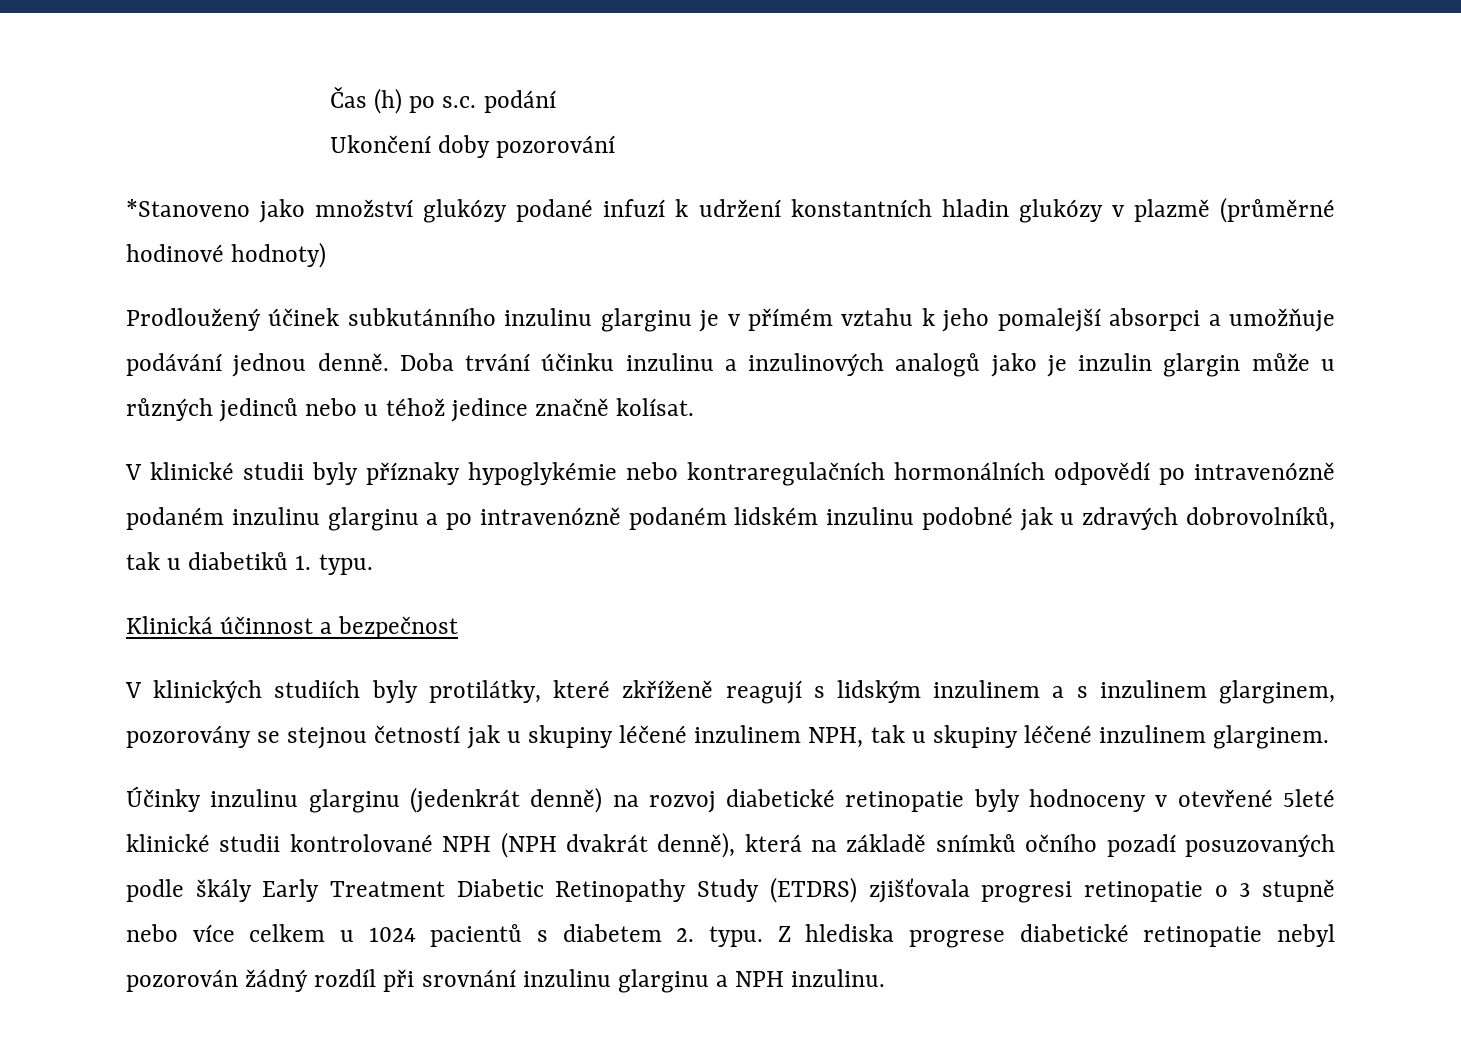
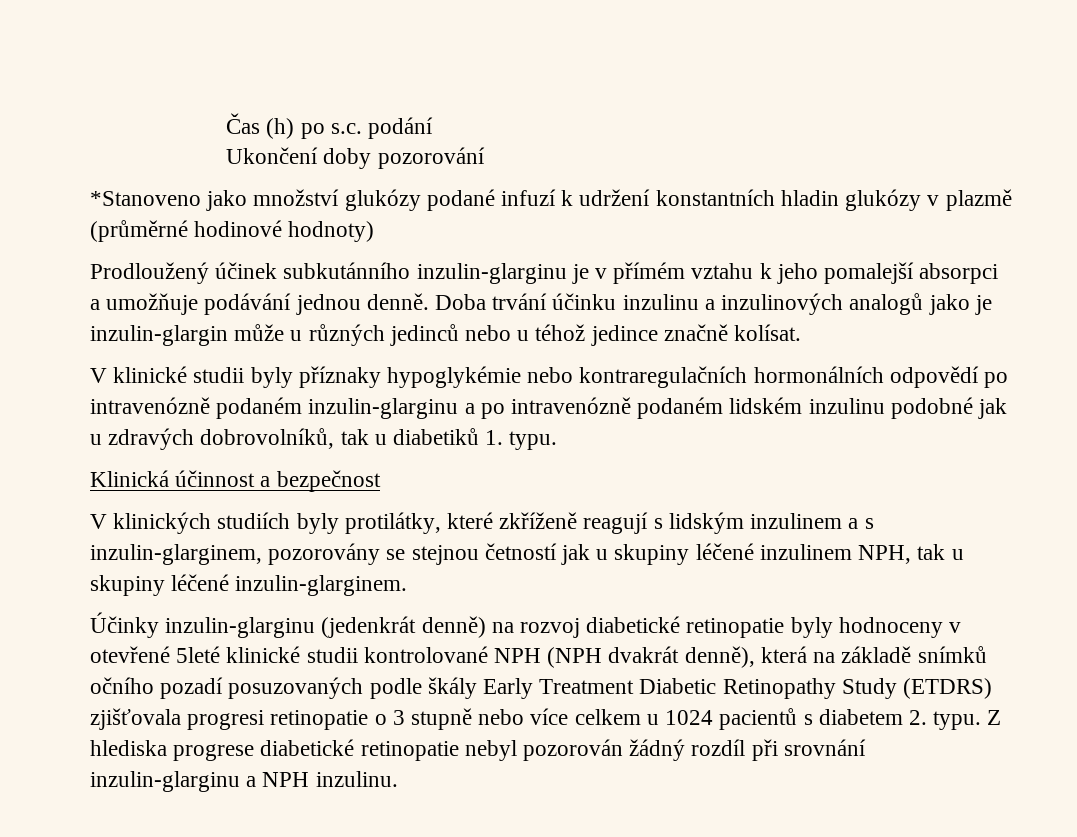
[504,308,692,332] inzulinu glarginu -> [416,263,567,284] inzulin-glarginu
[1078,353,1241,377] inzulin glargin -> [90,325,228,346] inzulin-glargin
[231,507,419,531] inzulinu glarginu -> [308,398,459,419] inzulin-glarginu
[1099,680,1335,704] inzulinem glarginem, -> [90,544,262,565] inzulin-glarginem,
[1099,725,1330,749] inzulinem glarginem. -> [235,575,408,596] inzulin-glarginem.
[210,789,400,813] inzulinu glarginu -> [165,617,316,638] inzulin-glarginu
[522,969,709,993] inzulinu glarginu -> [90,771,240,792] inzulin-glarginu

